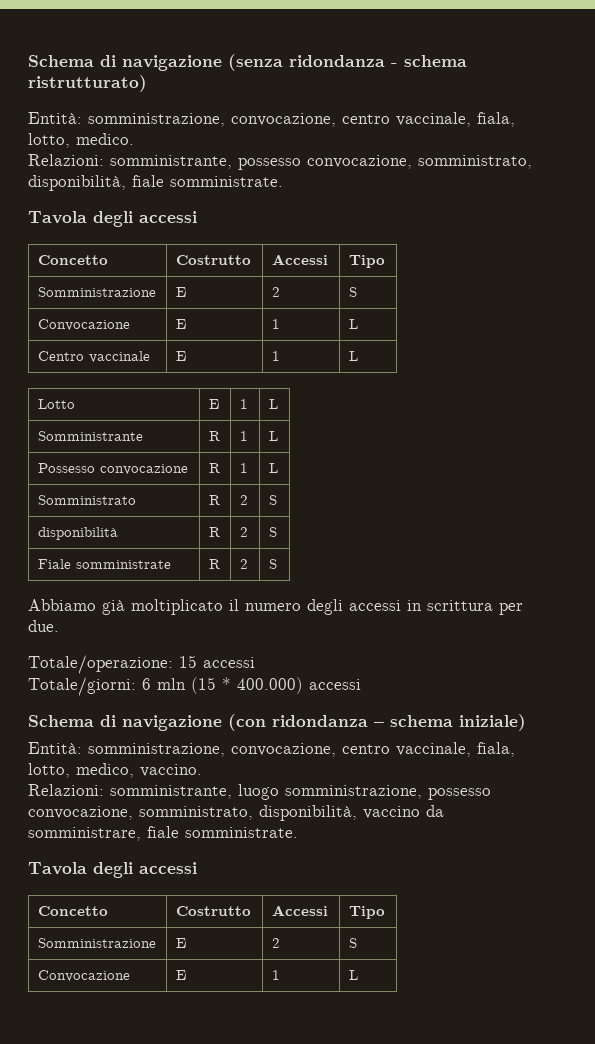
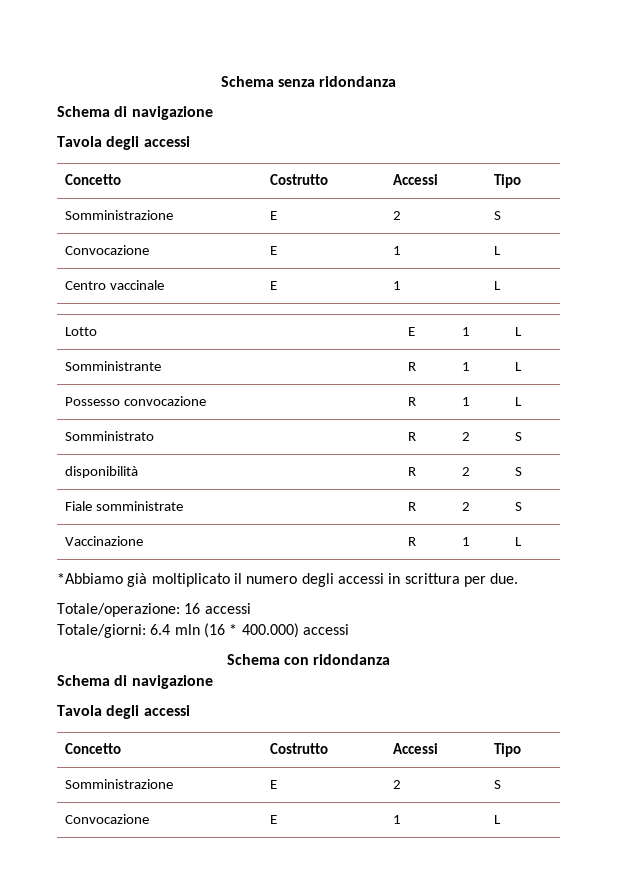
[28,54,467,71] [28,75,147,92] [28,112,515,127] [28,133,134,148] [28,154,532,170] [28,175,283,191] Schema di navigazione (senza ridondanza - schema ristrutturato) // Entità: somministrazione, convocazione, centro vaccinale, fiala, lotto, medico. // Relazioni: somministrante, possesso convocazione, somministrato, disponibilità, fiale somministrate. -> [220,76,397,87] [57,106,213,120] Schema senza ridondanza // Schema di navigazione
[28,599,96,611] // Abbiamo -> [64,536,143,546] [407,537,416,546] [461,537,470,546] [514,537,522,546] [57,573,123,584] // Vaccinazione | R | 1 | L // *Abbiamo
[179,655,197,668] 15 -> [184,603,201,614] 16
[142,677,216,694] 6 mln (15 -> [150,623,225,638] 6.4 mln (16
[28,714,526,731] [28,742,515,757] [28,763,202,778] [28,784,491,800] [28,805,444,821] [28,826,298,841] // Schema di navigazione (con ridondanza – schema iniziale) // Entità: somministrazione, convocazione, centro vaccinale, fiala, lotto, medico, vaccino. // Relazioni: somministrante, luogo somministrazione, possesso convocazione, somministrato, disponibilità, vaccino da somministrare, fiale somministrate. -> [226,654,391,665] [57,675,213,689] // Schema con ridondanza // Schema di navigazione

